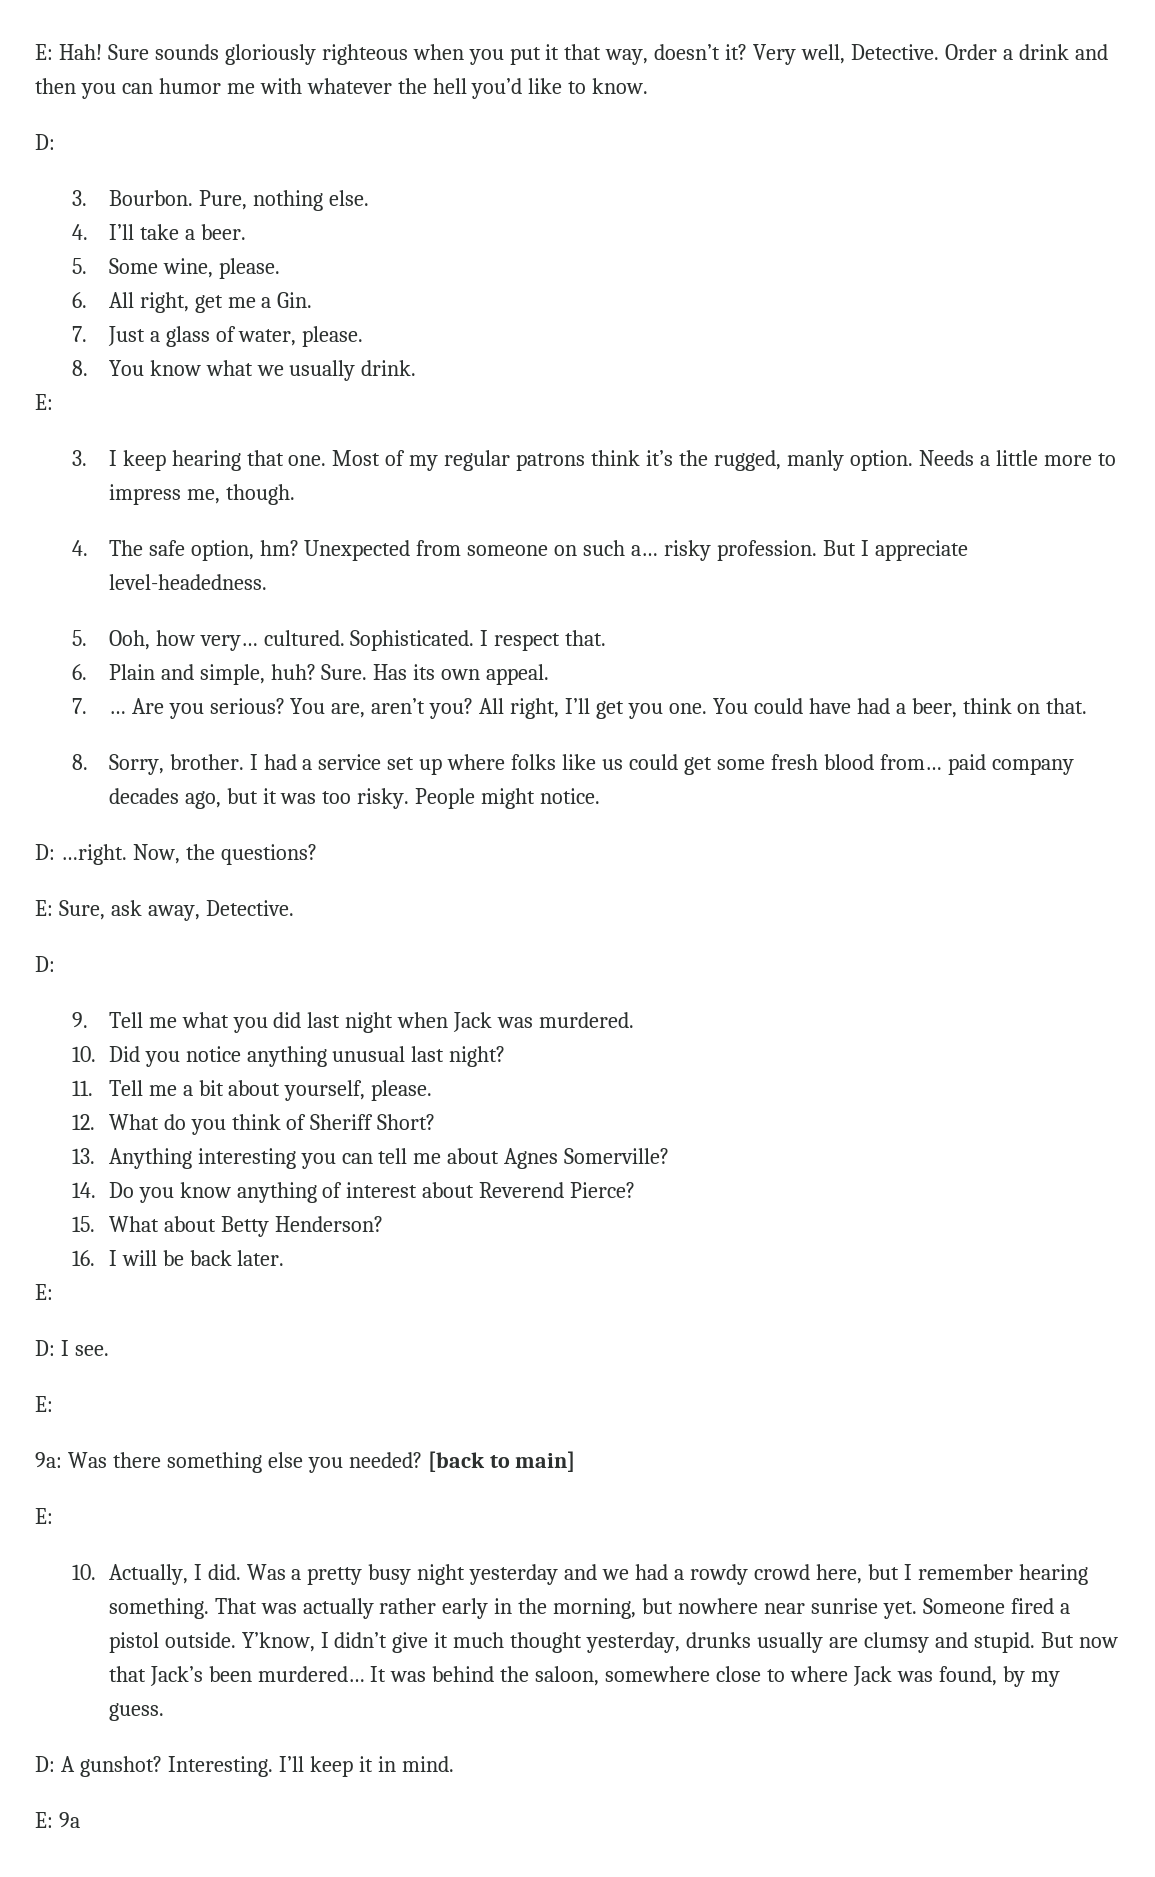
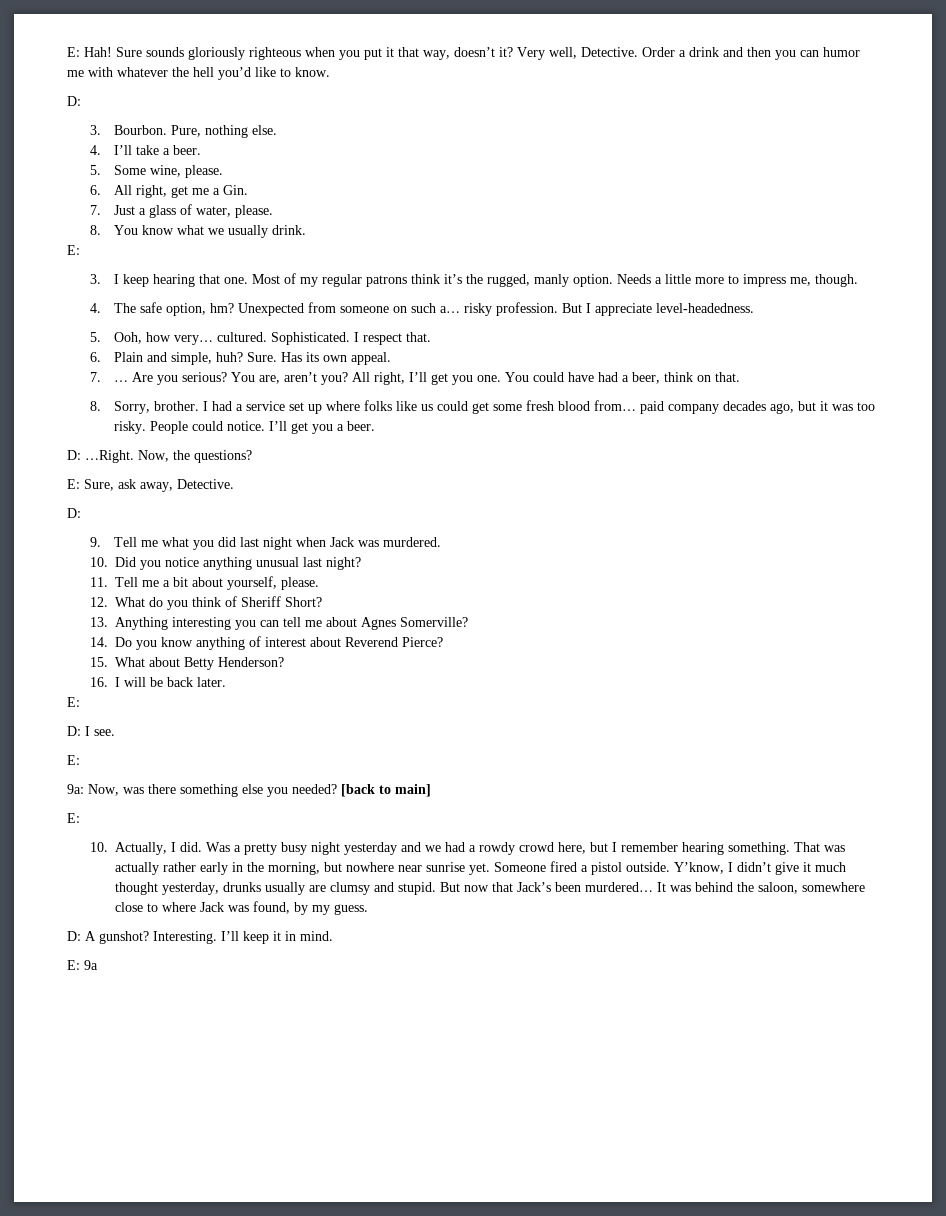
[481,788,536,809] might -> [191,421,223,431] could
[35,844,127,865] // D: …right. -> [268,421,375,434] [67,450,134,463] I’ll get you a beer. // D: …Right.
[67,1452,107,1468] Was -> [88,784,144,796] Now, was

